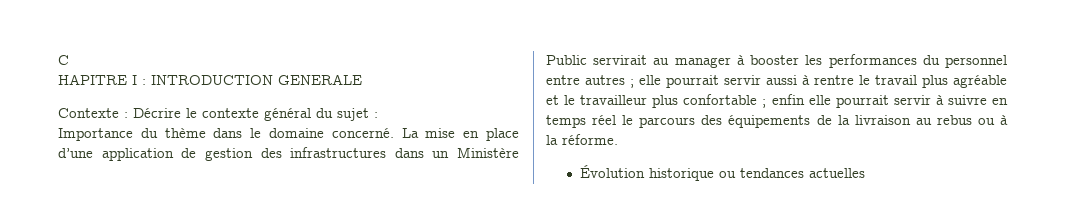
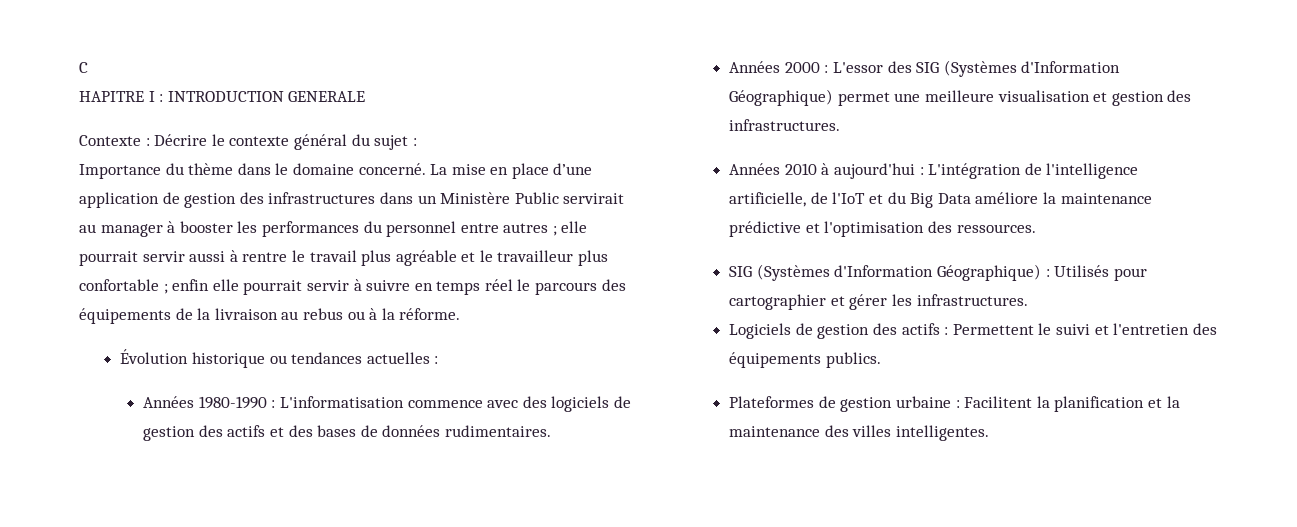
(865, 173) none -> [434,356,439,364] [143,396,631,412] [143,425,551,441] [729,60,1121,77] [729,89,1192,106] [729,119,841,131] [729,163,1139,179] [729,192,1152,208] [729,221,1036,237] [729,264,1147,281] [729,294,1028,310] [729,323,1217,339] [729,352,881,368] [729,396,1180,412] [729,425,990,441] : // Années 1980-1990 : L'informatisation commence avec des logiciels de gestion des actifs et des bases de données rudimentaires. // Années 2000 : L'essor des SIG (Systèmes d'Information Géographique) permet une meilleure visualisation et gestion des infrastructures. // Années 2010 à aujourd'hui : L'intégration de l'intelligence artificielle, de l'IoT et du Big Data améliore la maintenance prédictive et l'optimisation des ressources. // SIG (Systèmes d'Information Géographique) : Utilisés pour cartographier et gérer les infrastructures. // Logiciels de gestion des actifs : Permettent le suivi et l'entretien des équipements publics. // Plateformes de gestion urbaine : Facilitent la planification et la maintenance des villes intelligentes.

